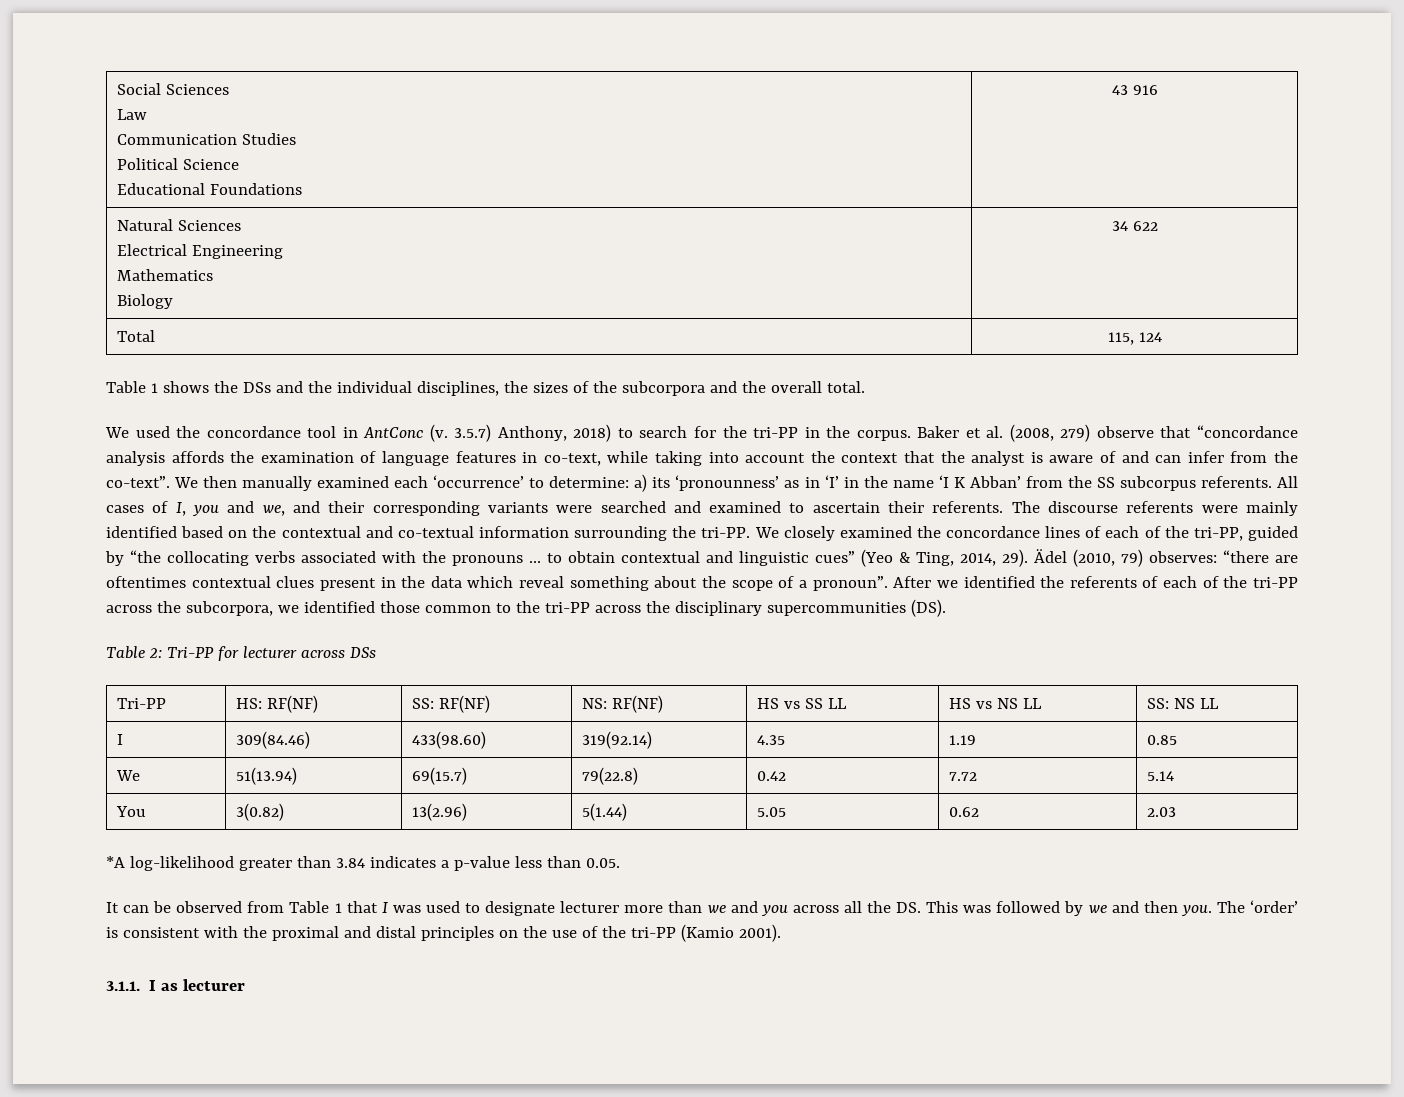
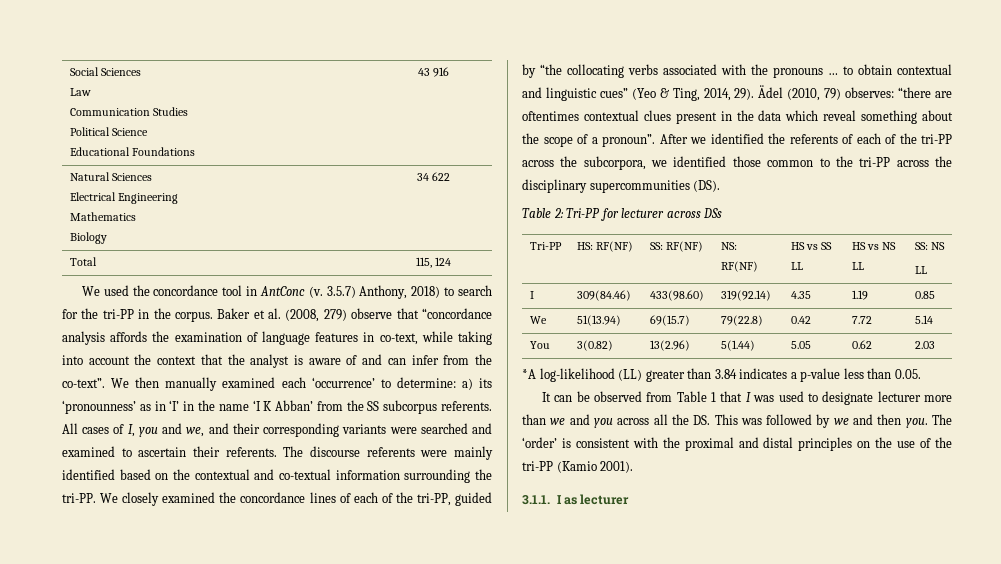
[106,381,865,396] // Table 1 shows the DSs and the individual disciplines, the sizes of the subcorpora and the overall total. -> (452, 261) none
(1196, 703) none -> (946, 246) //
(234, 863) none -> [618,369,643,381] (LL)

